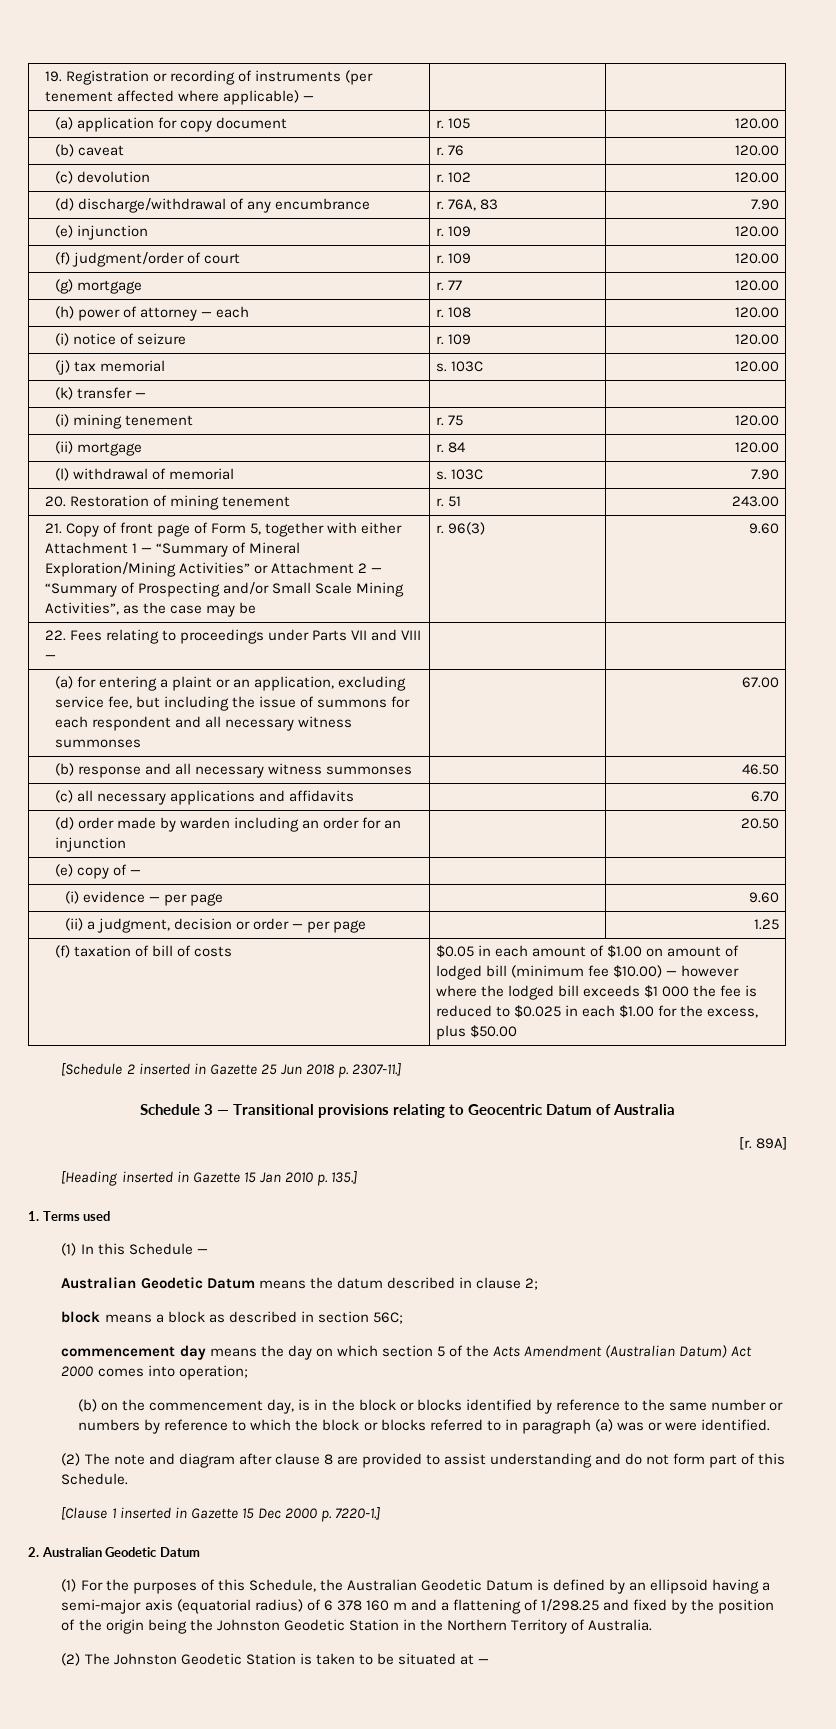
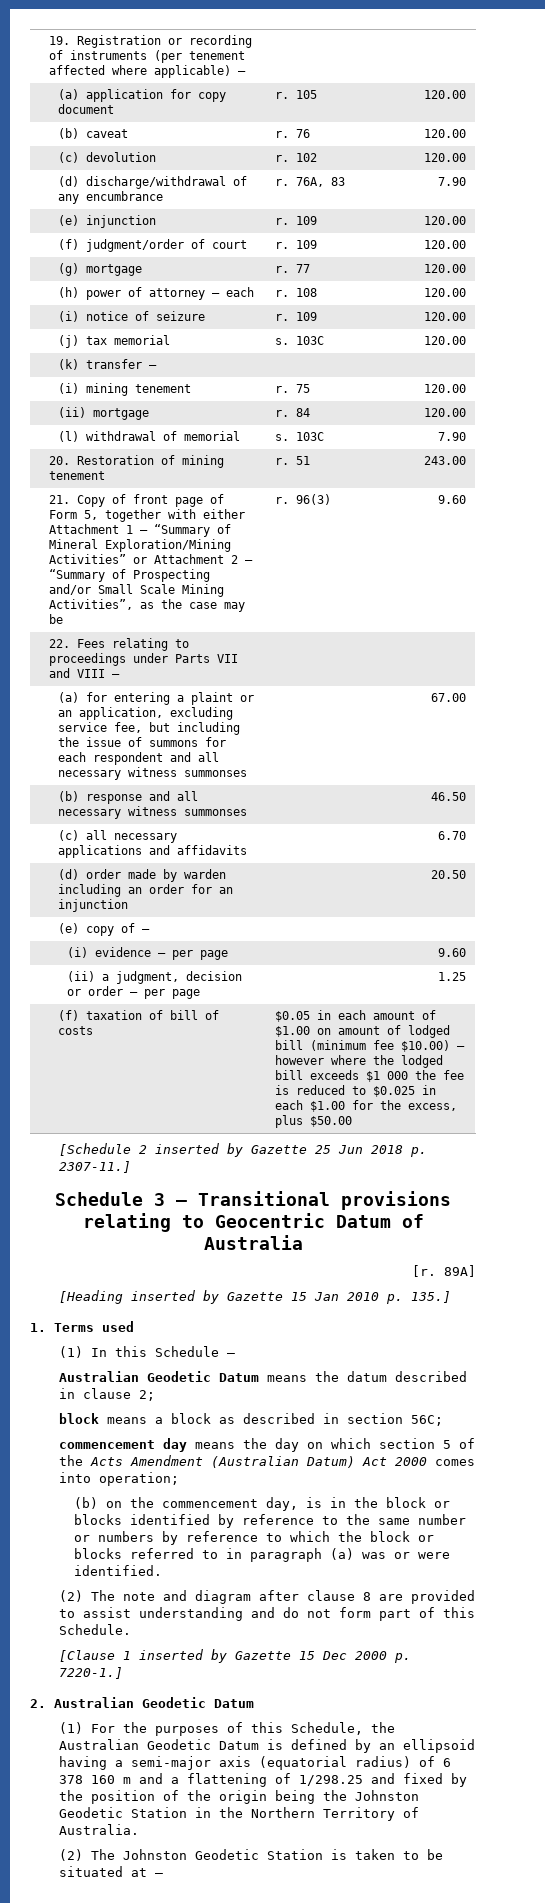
[193,1063,206,1074] in -> [227,1143,244,1157] by
[176,1171,189,1182] in -> [203,1290,220,1304] by
[174,1507,187,1518] in -> [211,1649,228,1663] by

